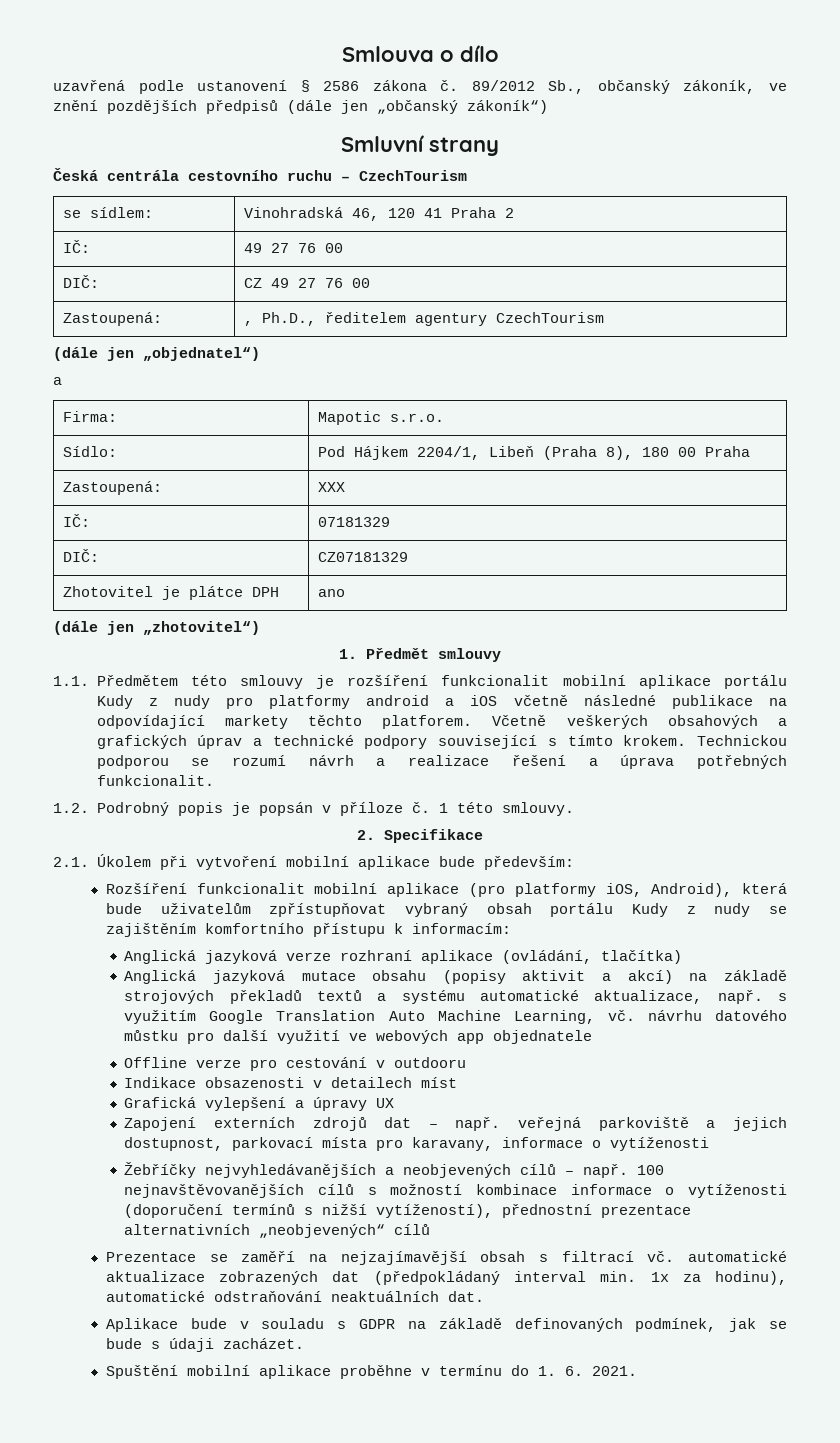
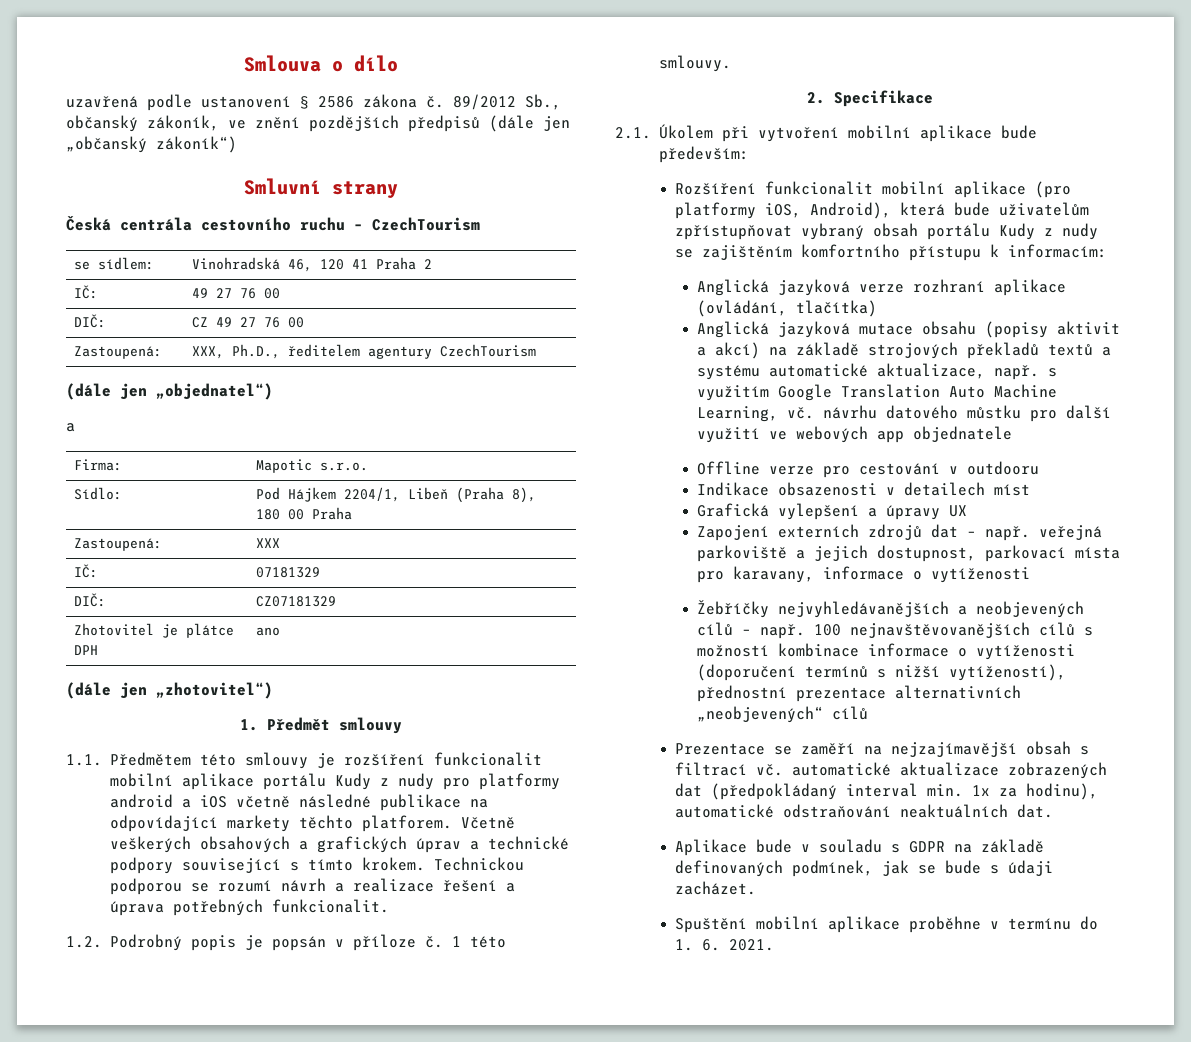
[244,321,254,326] , -> [192,346,225,359] XXX,

